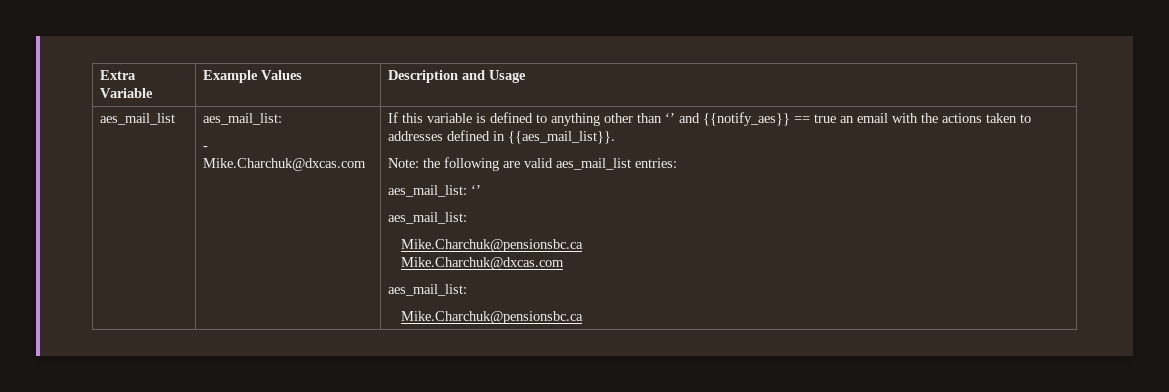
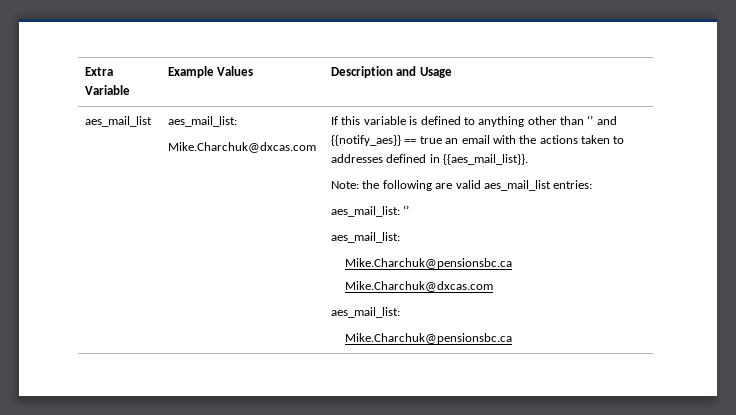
[202,146,208,150] - -> (238, 121) none

